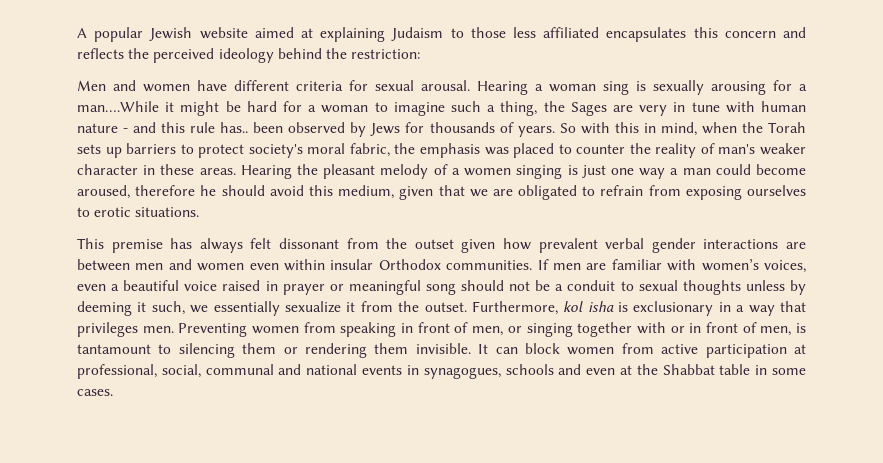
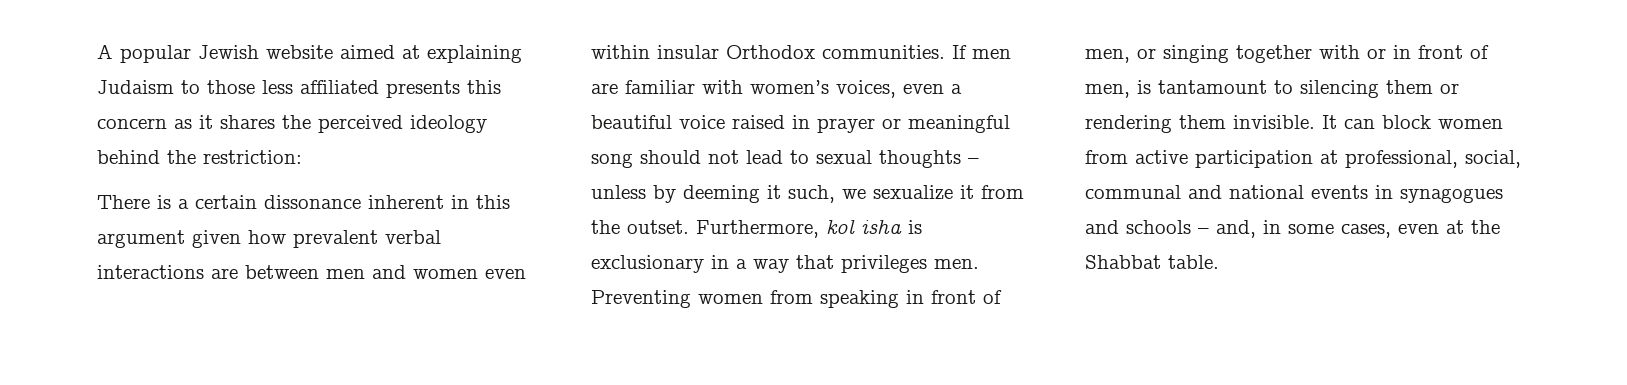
[606,27,687,42] encapsulates -> [386,80,460,98] presents
[783,27,806,38] [77,48,124,59] and reflects -> [174,115,275,129] as it shares
[77,80,807,95] [77,101,807,116] [77,122,806,137] [77,143,806,158] [77,164,807,179] [77,185,806,200] [77,207,200,217] [77,238,454,253] Men and women have different criteria for sexual arousal. Hearing a woman sing is sexually arousing for a man….While it might be hard for a woman to imagine such a thing, the Sages are very in tune with human nature - and this rule has.. been observed by Jews for thousands of years. So with this in mind, when the Torah sets up barriers to protect society's moral fabric, the emphasis was placed to counter the reality of man's weaker character in these areas. Hearing the pleasant melody of a women singing is just one way a man could become aroused, therefore he should avoid this medium, given that we are obligated to refrain from exposing ourselves to erotic situations. // This premise has always felt dissonant from the outset -> [97,195,510,209] [97,230,185,248] There is a certain dissonance inherent in this argument
[651,238,696,253] gender -> (441, 237) none
[535,280,616,291] be a conduit -> [746,150,783,164] lead
(741, 287) none -> [968,158,979,164] –
[213,301,280,316] essentially -> (866, 194) none
[423,364,806,379] [77,389,113,396] synagogues, schools and even at the Shabbat table in some cases. -> [1400,188,1503,203] [1085,220,1500,238] [1085,255,1219,269] synagogues and schools – and, in some cases, even at the Shabbat table.

